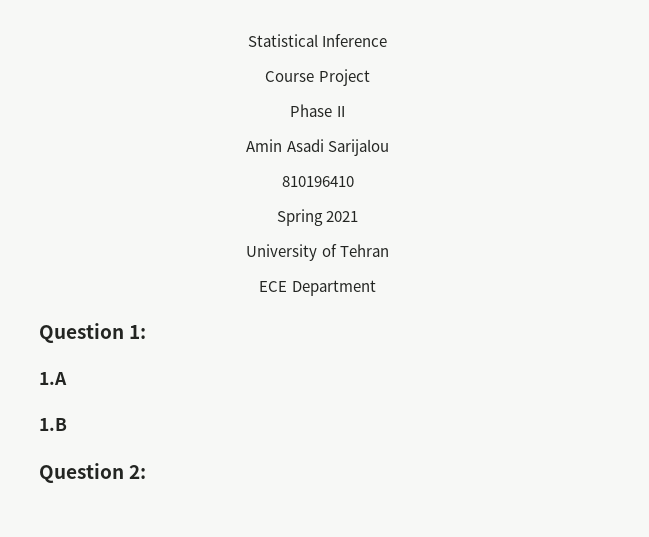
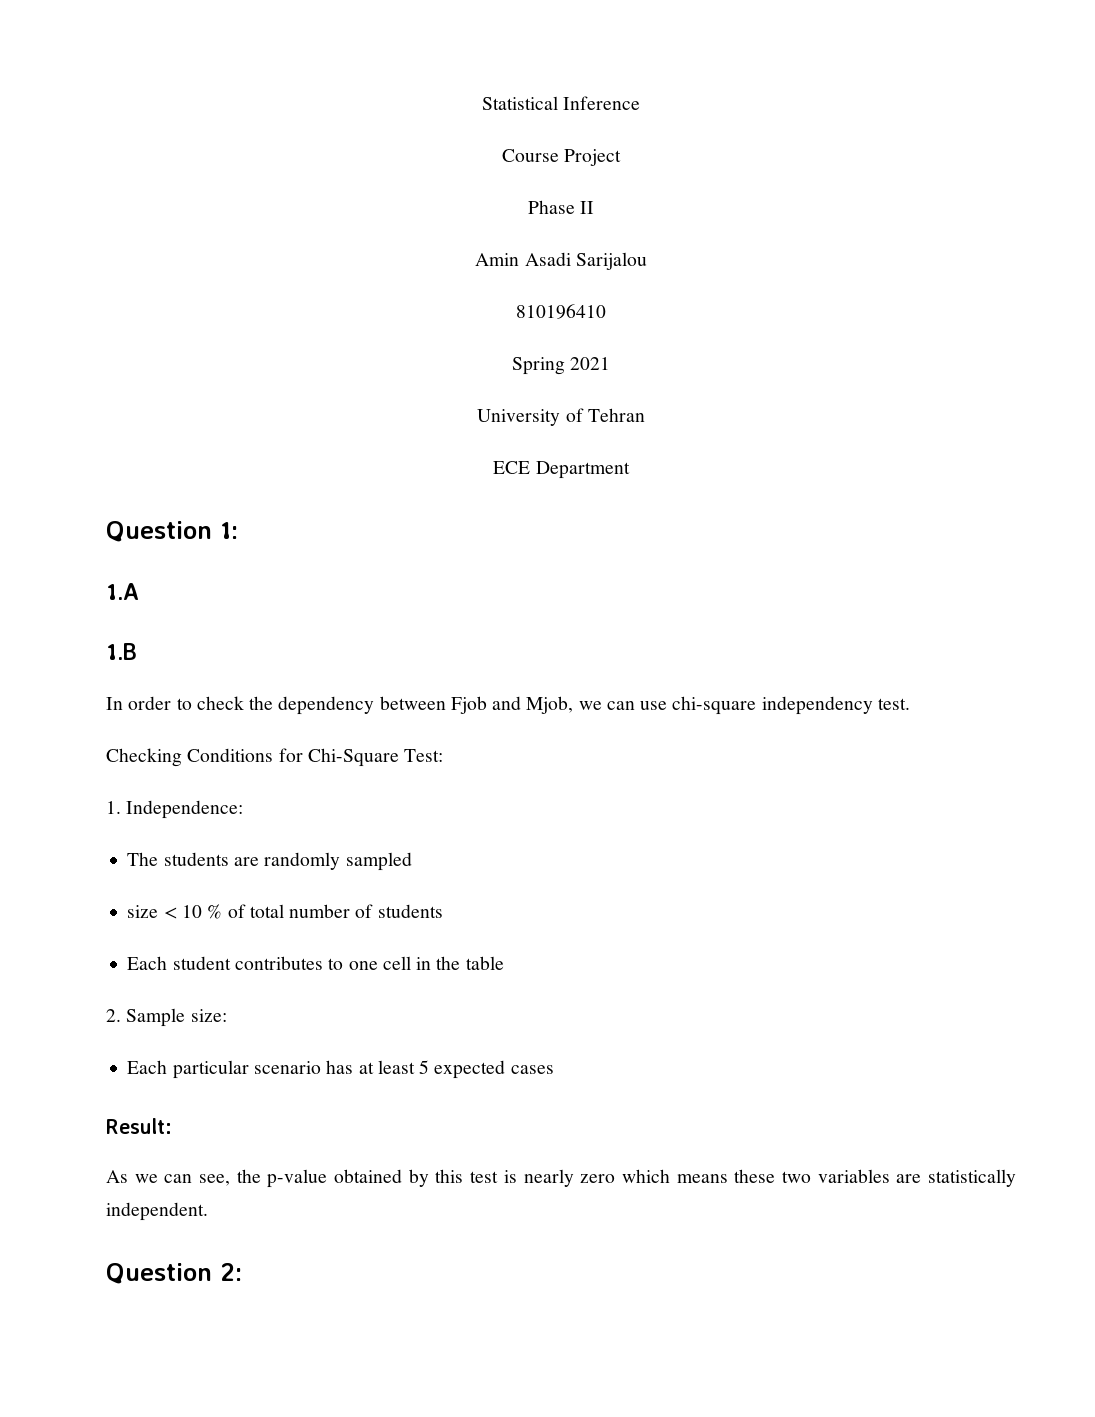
(67, 424) none -> [106,696,910,715] [106,748,444,767] [106,800,244,819] [127,852,412,871] [127,904,443,919] [127,956,504,970] [106,1008,227,1027] [127,1060,554,1079] [106,1118,172,1134] [106,1169,1017,1188] [106,1202,208,1221] // In order to check the dependency between Fjob and Mjob, we can use chi-square independency test. // Checking Conditions for Chi-Square Test: // 1. Independence: // The students are randomly sampled // size < 10 % of total number of students // Each student contributes to one cell in the table // 2. Sample size: // Each particular scenario has at least 5 expected cases // Result: // As we can see, the p-value obtained by this test is nearly zero which means these two variables are statistically independent.

